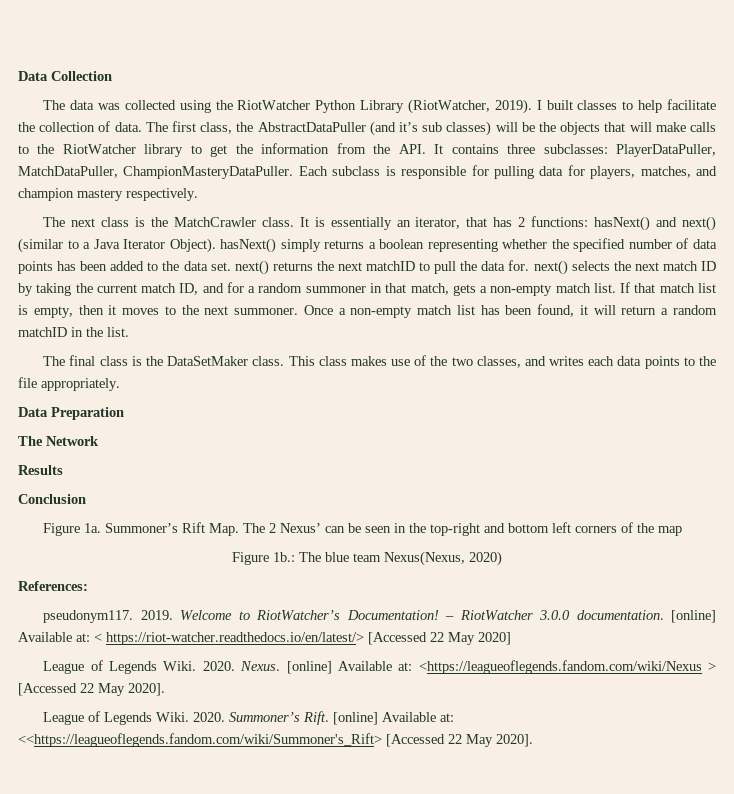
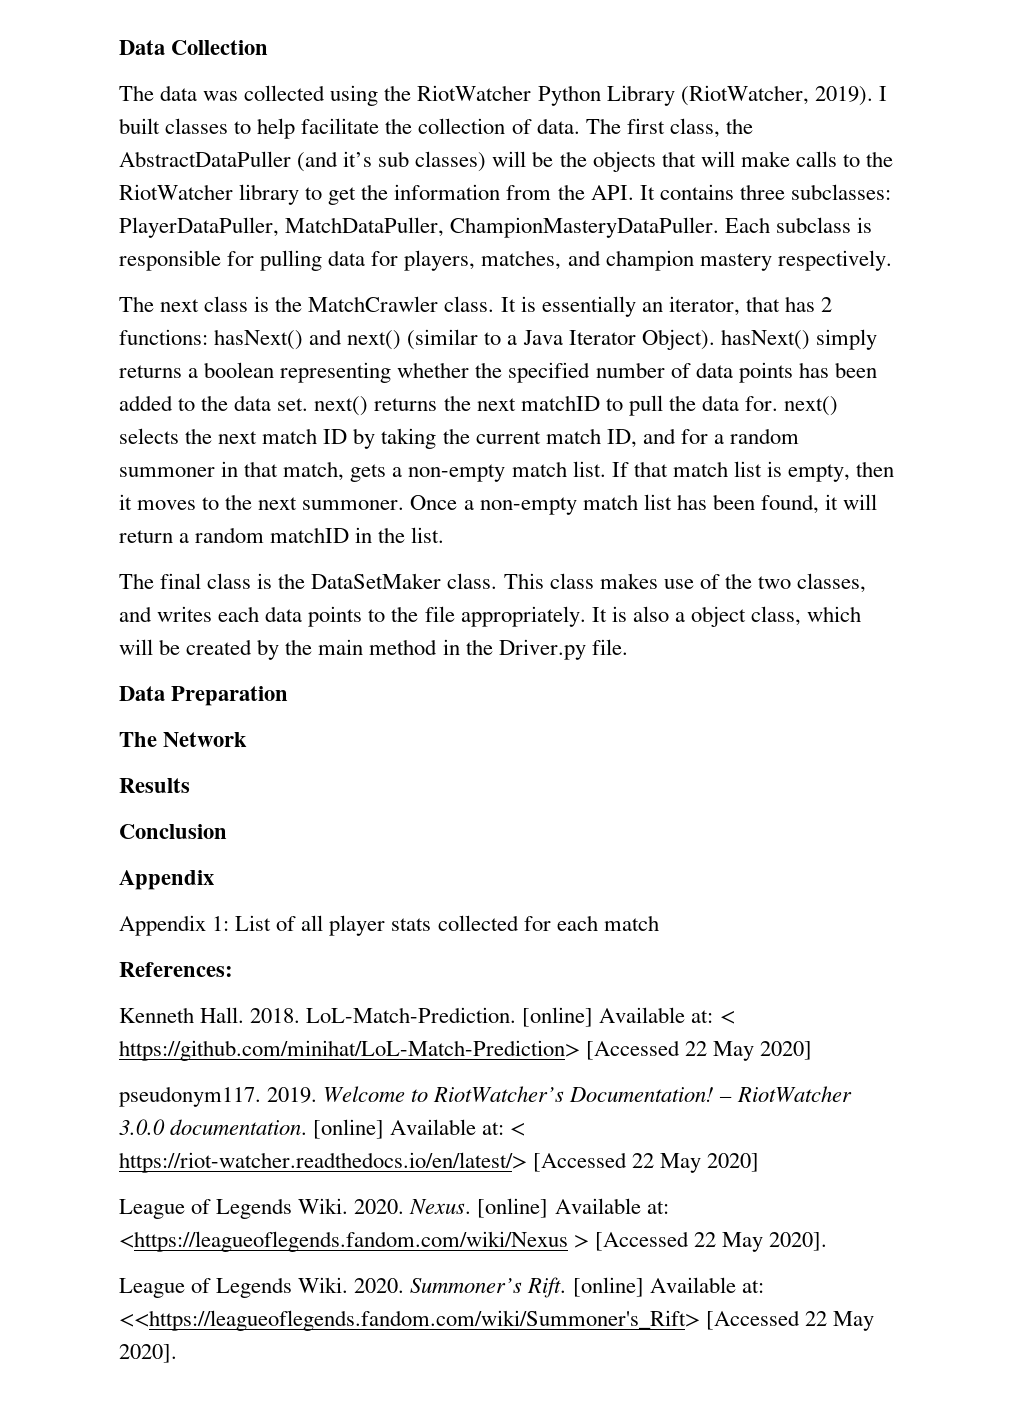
(120, 384) none -> [591,606,862,627] [119,639,628,660] It is also a object class, which will be created by the main method in the Driver.py file.
[43,522,683,536] [232,551,502,566] [18,581,88,591] Figure 1a. Summoner’s Rift Map. The 2 Nexus’ can be seen in the top-right and bottom left corners of the map // Figure 1b.: The blue team Nexus(Nexus, 2020) // References: -> [119,870,214,890] [119,915,659,936] [119,962,233,977] [119,1007,735,1027] [119,1040,813,1061] Appendix // Appendix 1: List of all player stats collected for each match // References: // Kenneth Hall. 2018. LoL-Match-Prediction. [online] Available at: < https://github.com/minihat/LoL-Match-Prediction> [Accessed 22 May 2020]

